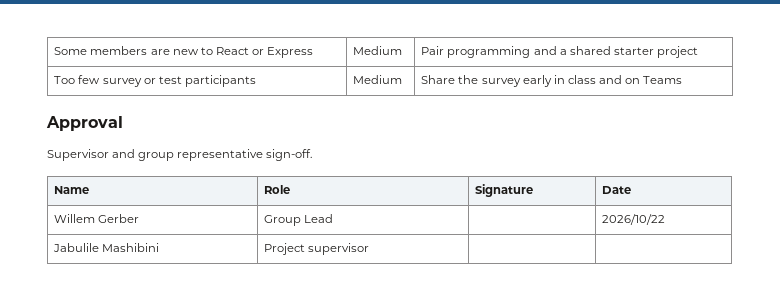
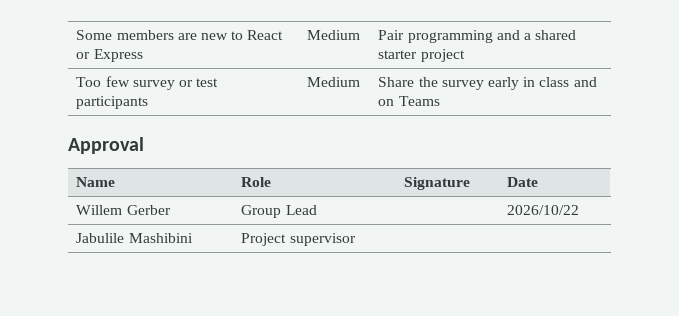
[47,149,313,161] // Supervisor and group representative sign-off. -> (144, 145) none

